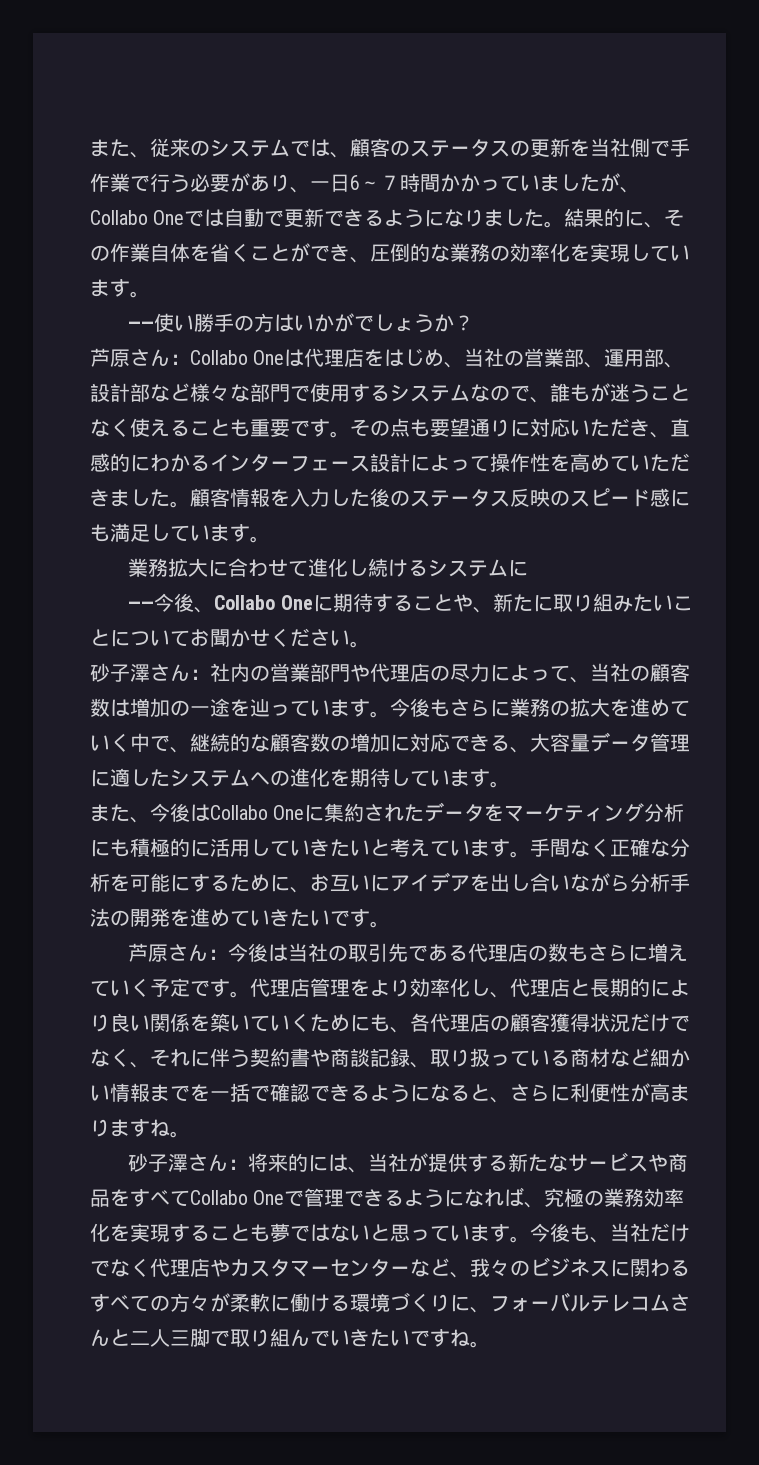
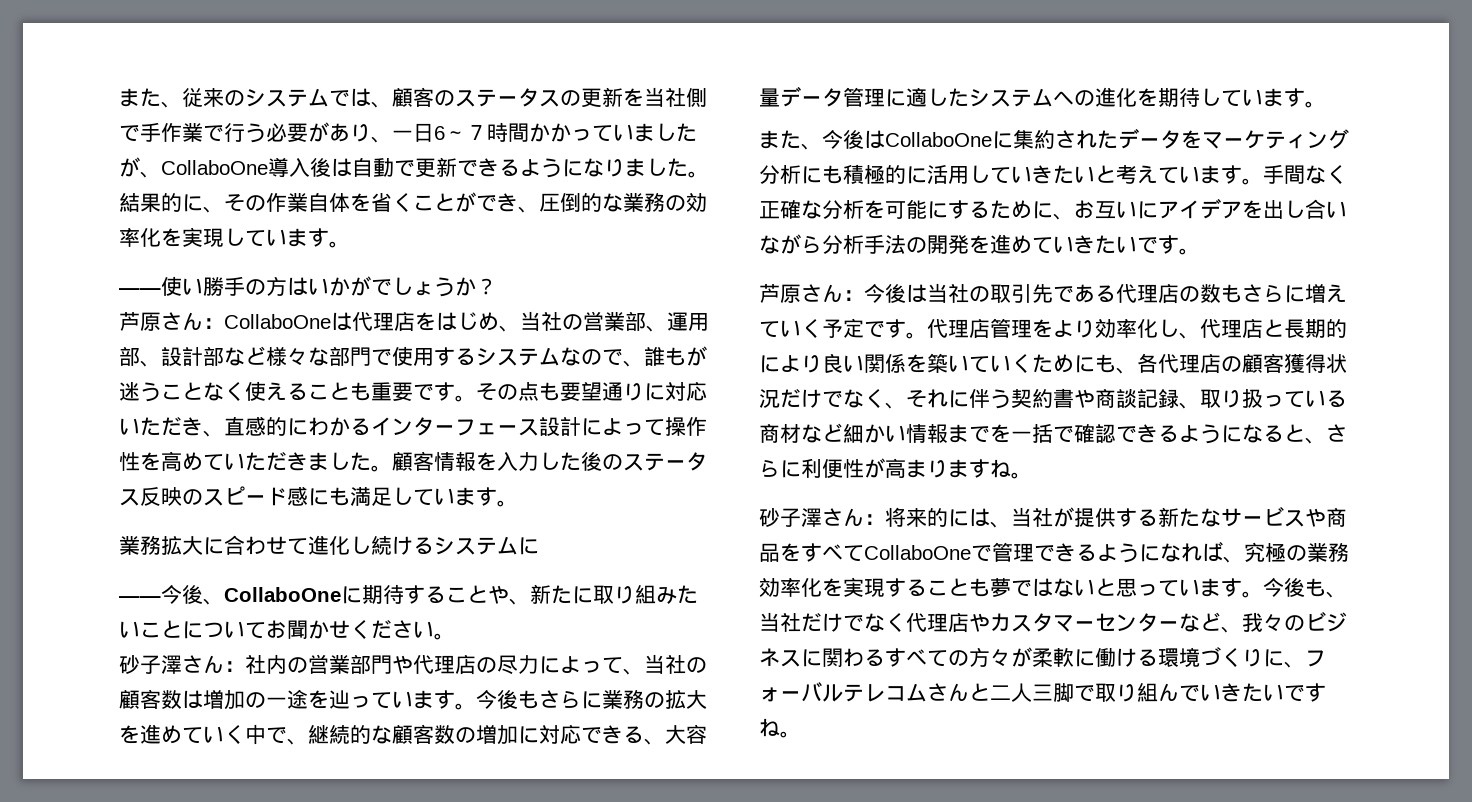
[90,210,205,227] Collabo Oneで -> [161,157,331,178] CollaboOne導入後
[190,350,285,365] Collabo One -> [224,314,331,329] CollaboOne
[214,595,313,610] Collabo One -> [224,587,341,602] CollaboOne
[210,805,305,820] Collabo One -> [885,132,992,147] CollaboOne
[190,1190,285,1205] Collabo One -> [864,545,971,560] CollaboOne

